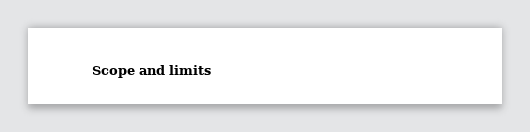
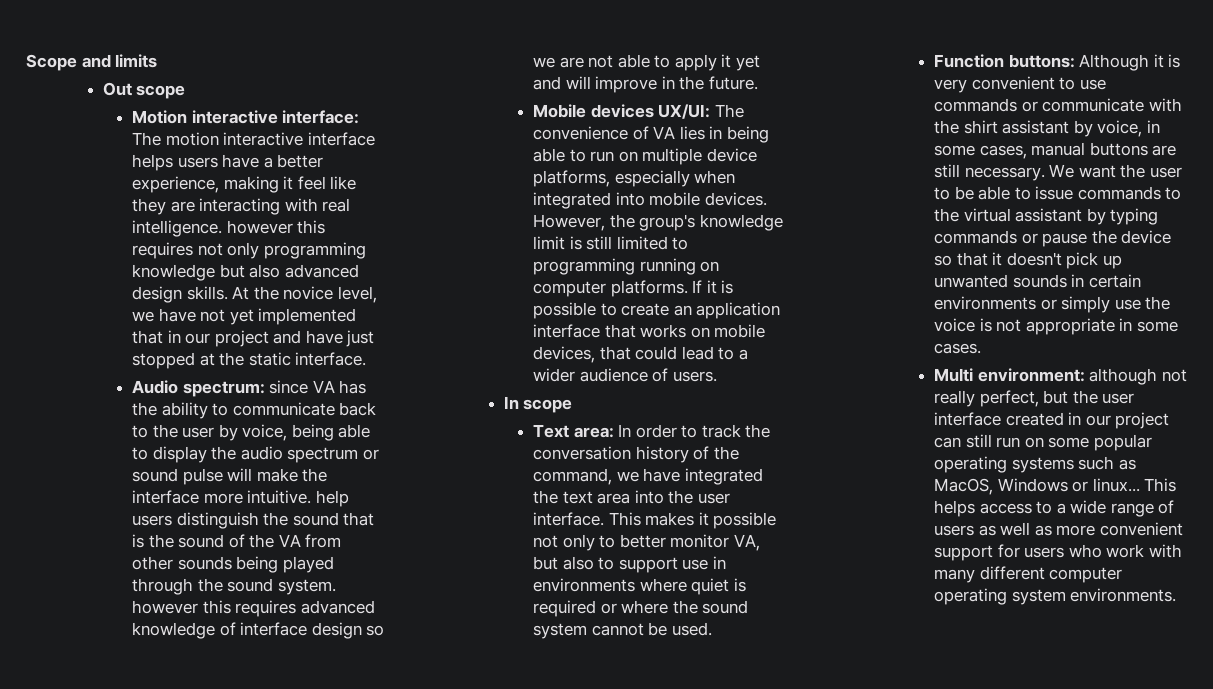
(211, 70) none -> [102,82,186,99] [131,110,360,124] [131,132,375,146] [131,154,324,171] [131,176,357,193] [131,198,351,215] [131,220,326,237] [131,242,366,259] [131,264,359,281] [131,286,377,303] [131,308,357,325] [131,330,375,347] [131,352,367,369] [131,380,367,397] [131,402,377,419] [131,424,371,441] [131,446,379,463] [131,468,328,485] [131,490,349,507] [131,512,375,529] [131,534,342,548] [131,556,334,573] [131,578,336,595] [131,600,375,617] [131,622,385,639] [532,54,761,71] [532,76,758,93] [532,104,744,119] [532,126,769,143] [532,148,757,165] [532,170,736,187] [532,192,767,209] [532,214,783,231] [532,236,689,250] [532,258,720,275] [532,280,734,297] [532,302,781,319] [532,324,766,338] [532,346,748,363] [532,368,717,382] [503,396,573,413] [532,424,771,438] [532,446,739,463] [532,468,763,485] [532,490,730,504] [532,512,777,529] [532,534,760,551] [532,556,726,573] [532,578,746,595] [532,600,749,617] [532,622,712,639] [933,54,1181,71] [933,76,1106,93] [933,98,1182,112] [933,120,1160,137] [933,142,1177,159] [933,164,1182,181] [933,186,1182,200] [933,208,1159,225] [933,230,1172,247] [933,252,1122,269] [933,274,1141,288] [933,296,1171,313] [933,318,1178,335] [933,343,981,354] [933,368,1187,385] [933,390,1135,407] [933,412,1170,429] [933,434,1152,451] [933,456,1136,473] [933,478,1177,495] [933,500,1175,517] [933,522,1183,536] [933,544,1182,561] [933,566,1123,583] [933,588,1177,605] // Out scope // Motion interactive interface: The motion interactive interface helps users have a better experience, making it feel like they are interacting with real intelligence. however this requires not only programming knowledge but also advanced design skills. At the novice level, we have not yet implemented that in our project and have just stopped at the static interface. // Audio spectrum: since VA has the ability to communicate back to the user by voice, being able to display the audio spectrum or sound pulse will make the interface more intuitive. help users distinguish the sound that is the sound of the VA from other sounds being played through the sound system. however this requires advanced knowledge of interface design so we are not able to apply it yet and will improve in the future. // Mobile devices UX/UI: The convenience of VA lies in being able to run on multiple device platforms, especially when integrated into mobile devices. However, the group's knowledge limit is still limited to programming running on computer platforms. If it is possible to create an application interface that works on mobile devices, that could lead to a wider audience of users. // In scope // Text area: In order to track the conversation history of the command, we have integrated the text area into the user interface. This makes it possible not only to better monitor VA, but also to support use in environments where quiet is required or where the sound system cannot be used. // Function buttons: Although it is very convenient to use commands or communicate with the shirt assistant by voice, in some cases, manual buttons are still necessary. We want the user to be able to issue commands to the virtual assistant by typing commands or pause the device so that it doesn't pick up unwanted sounds in certain environments or simply use the voice is not appropriate in some cases. // Multi environment: although not really perfect, but the user interface created in our project can still run on some popular operating systems such as MacOS, Windows or linux... This helps access to a wide range of users as well as more convenient support for users who work with many different computer operating system environments.

